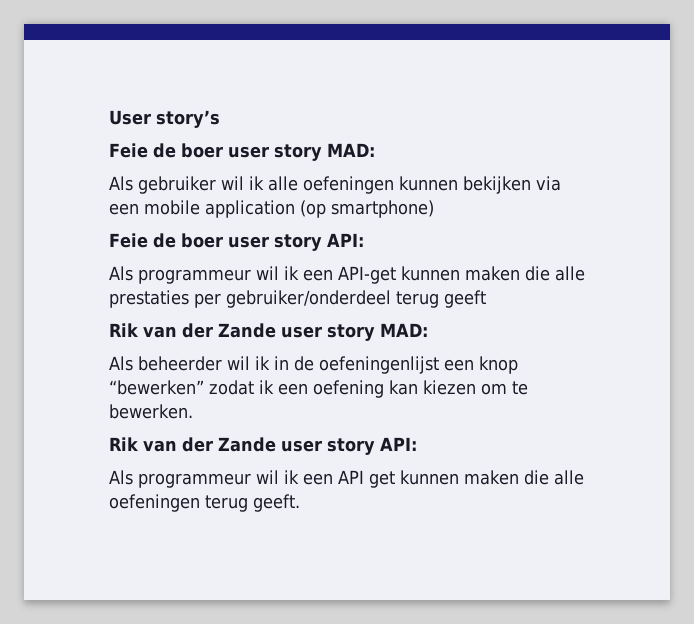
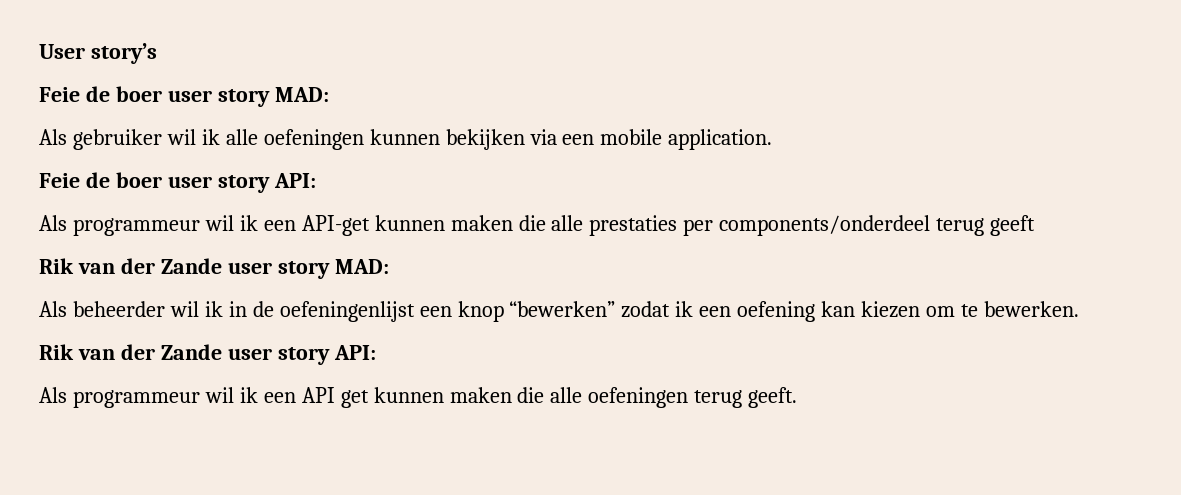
[205,200,434,218] application (op smartphone) -> [668,129,773,150] application.
[226,290,391,308] gebruiker/onderdeel -> [719,215,931,236] components/onderdeel

